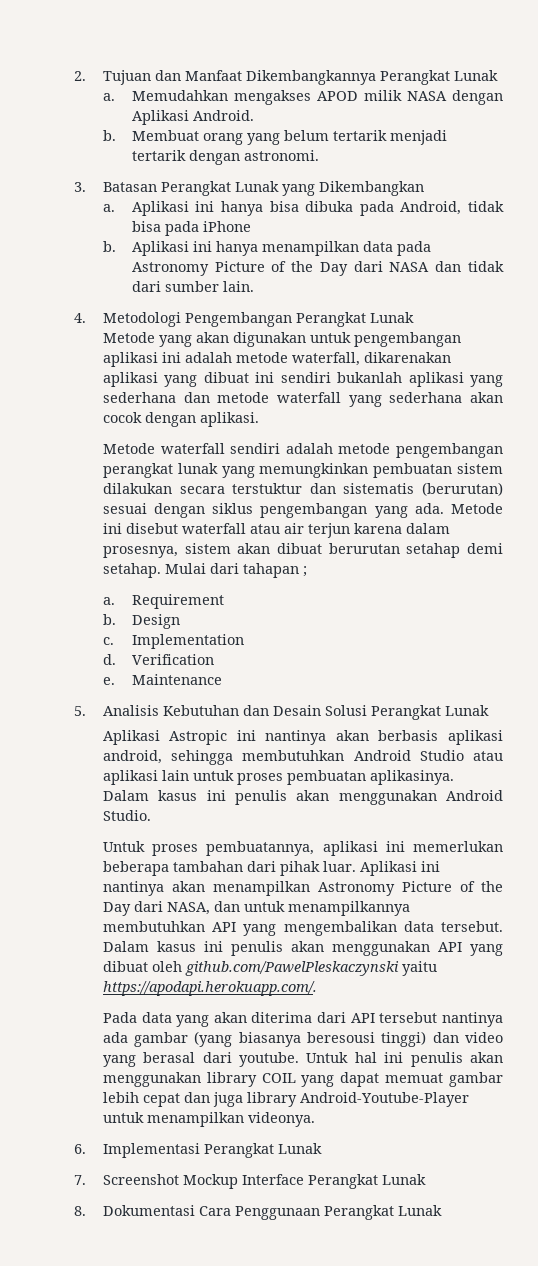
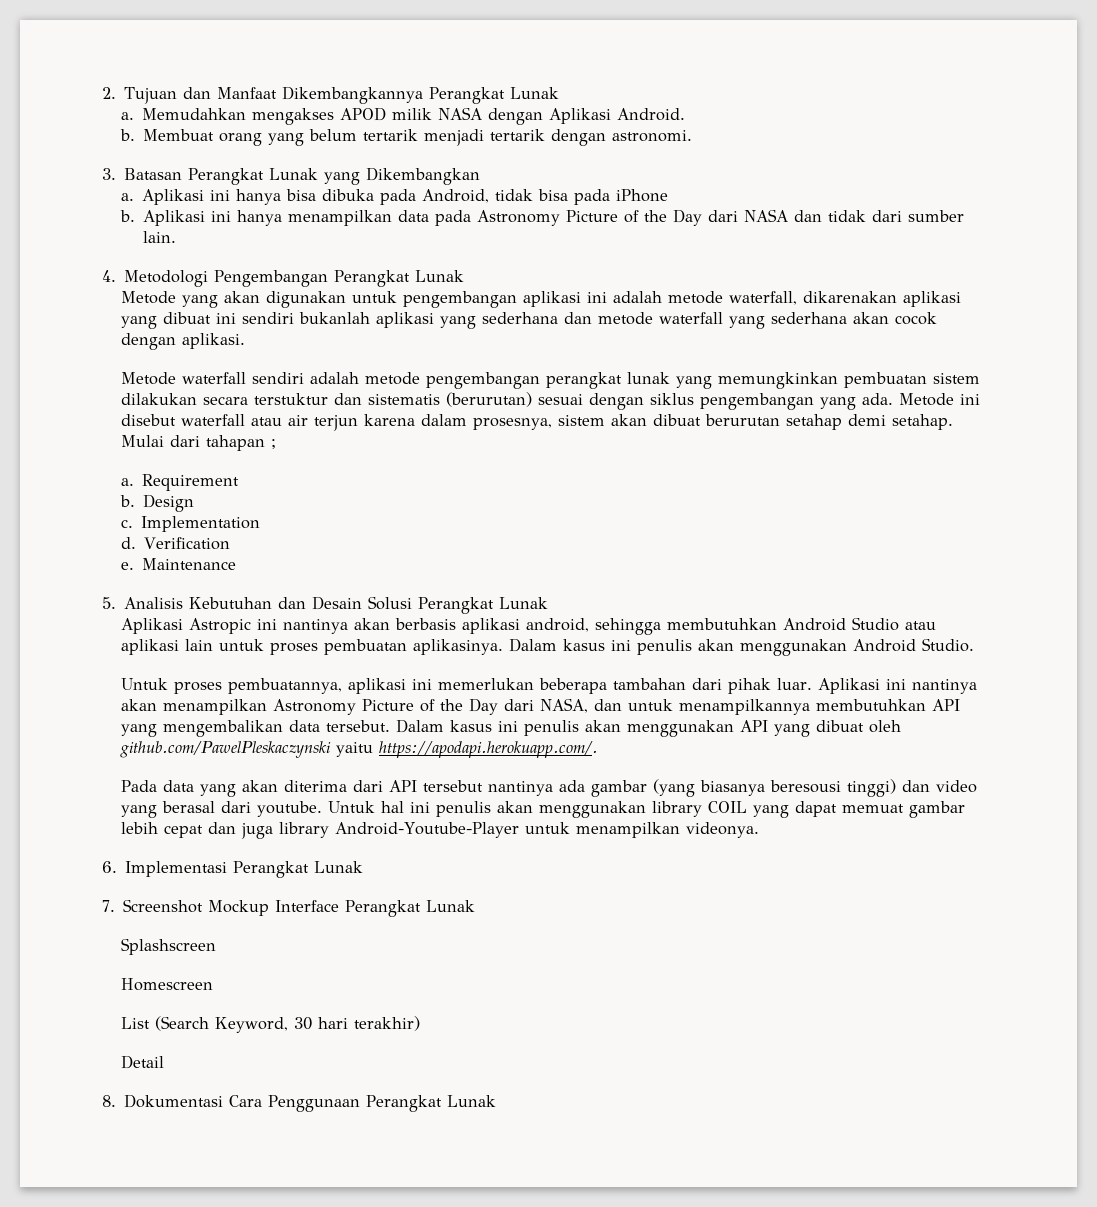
(426, 1179) none -> [120,938,216,955] [120,978,213,991] [120,1016,420,1033] [120,1055,164,1069] // Splashscreen // Homescreen // List (Search Keyword, 30 hari terakhir) // Detail

